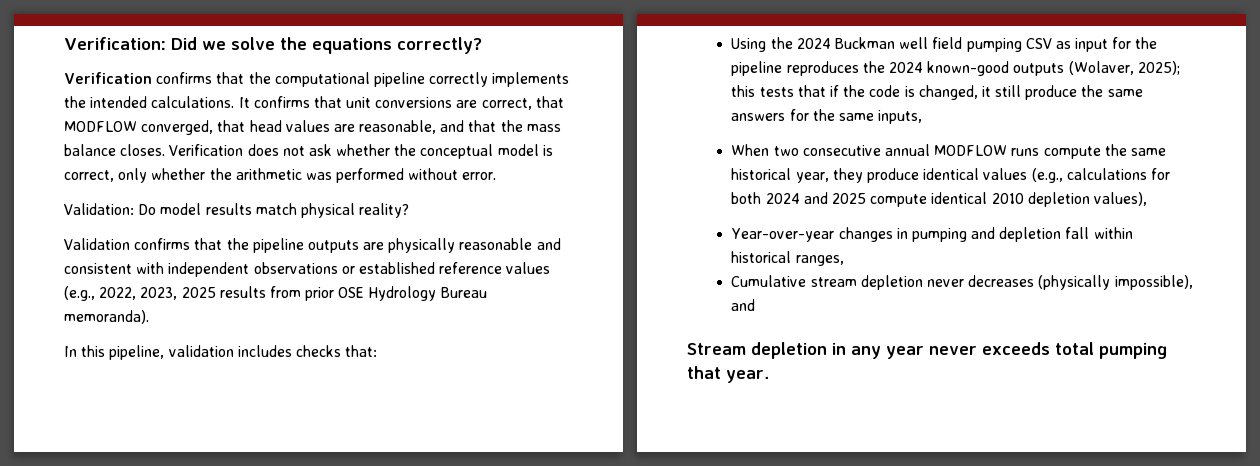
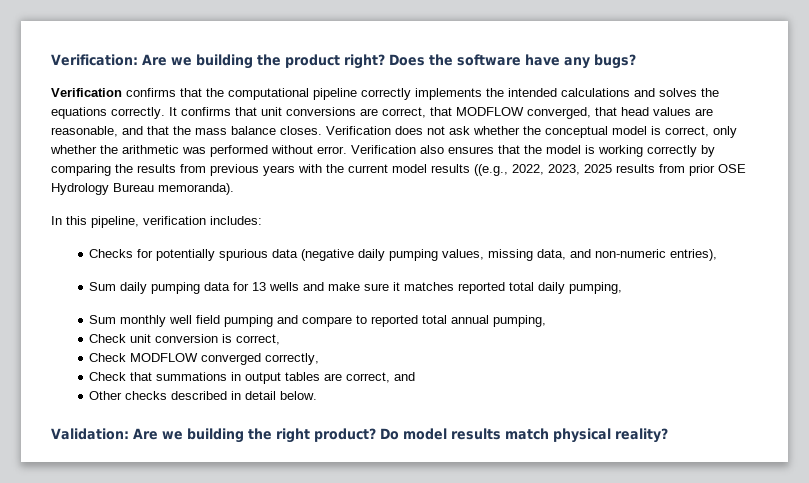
[170,37,482,54] Did we solve the equations correctly? -> [142,54,636,69] Are we building the product right? Does the software have any bugs?
[151,96,235,108] calculations. -> [561,88,719,97] [51,107,165,119] calculations and solves the equations correctly.
[64,203,410,218] [64,238,561,253] [64,262,551,277] [64,286,95,301] // Validation: Do model results match physical reality? // Validation confirms that the pipeline outputs are physically reasonable and consistent with independent observations or established reference values (e.g., -> [351,145,715,157] [51,164,508,176] Verification also ensures that the model is working correctly by comparing the results from previous years with the current model results ((e.g.,
[168,345,378,357] [731,37,1158,52] [731,61,1180,76] [731,85,1143,100] [731,109,923,124] [731,144,1166,159] [731,168,1170,183] [731,192,1147,207] [731,227,1133,242] [731,251,844,266] [731,275,1193,290] [731,299,756,311] [687,342,1167,359] [687,366,769,383] validation includes checks that: // Using the 2024 Buckman well field pumping CSV as input for the pipeline reproduces the 2024 known-good outputs (Wolaver, 2025); this tests that if the code is changed, it still produce the same answers for the same inputs, // When two consecutive annual MODFLOW runs compute the same historical year, they produce identical values (e.g., calculations for both 2024 and 2025 compute identical 2010 depletion values), // Year-over-year changes in pumping and depletion fall within historical ranges, // Cumulative stream depletion never decreases (physically impossible), and // Stream depletion in any year never exceeds total pumping that year. -> [143,216,262,225] [89,249,718,261] [89,282,623,294] [89,315,547,327] [89,334,281,345] [89,353,320,365] [89,372,416,384] [89,391,318,400] [51,428,668,443] verification includes: // Checks for potentially spurious data (negative daily pumping values, missing data, and non-numeric entries), // Sum daily pumping data for 13 wells and make sure it matches reported total daily pumping, // Sum monthly well field pumping and compare to reported total annual pumping, // Check unit conversion is correct, // Check MODFLOW converged correctly, // Check that summations in output tables are correct, and // Other checks described in detail below. // Validation: Are we building the right product? Do model results match physical reality?

